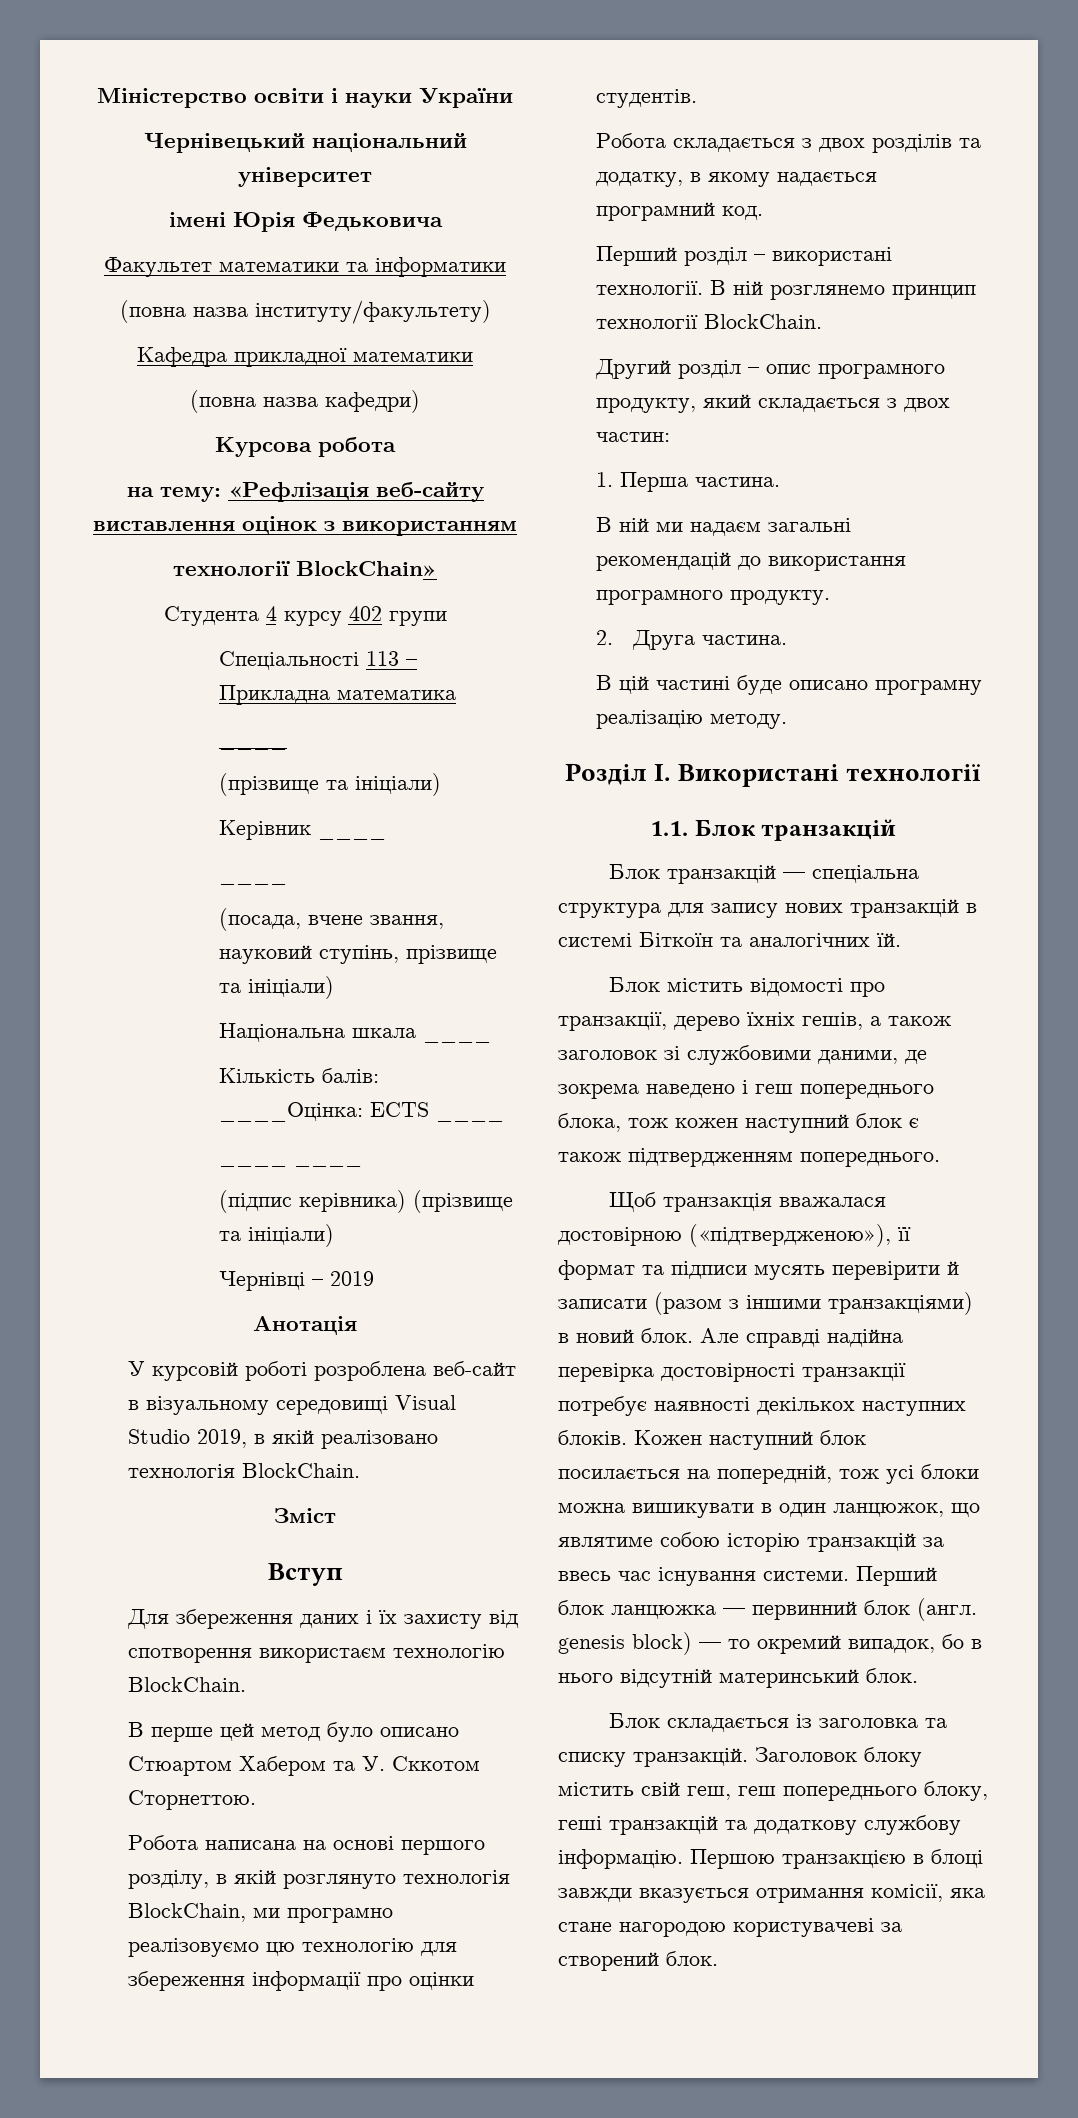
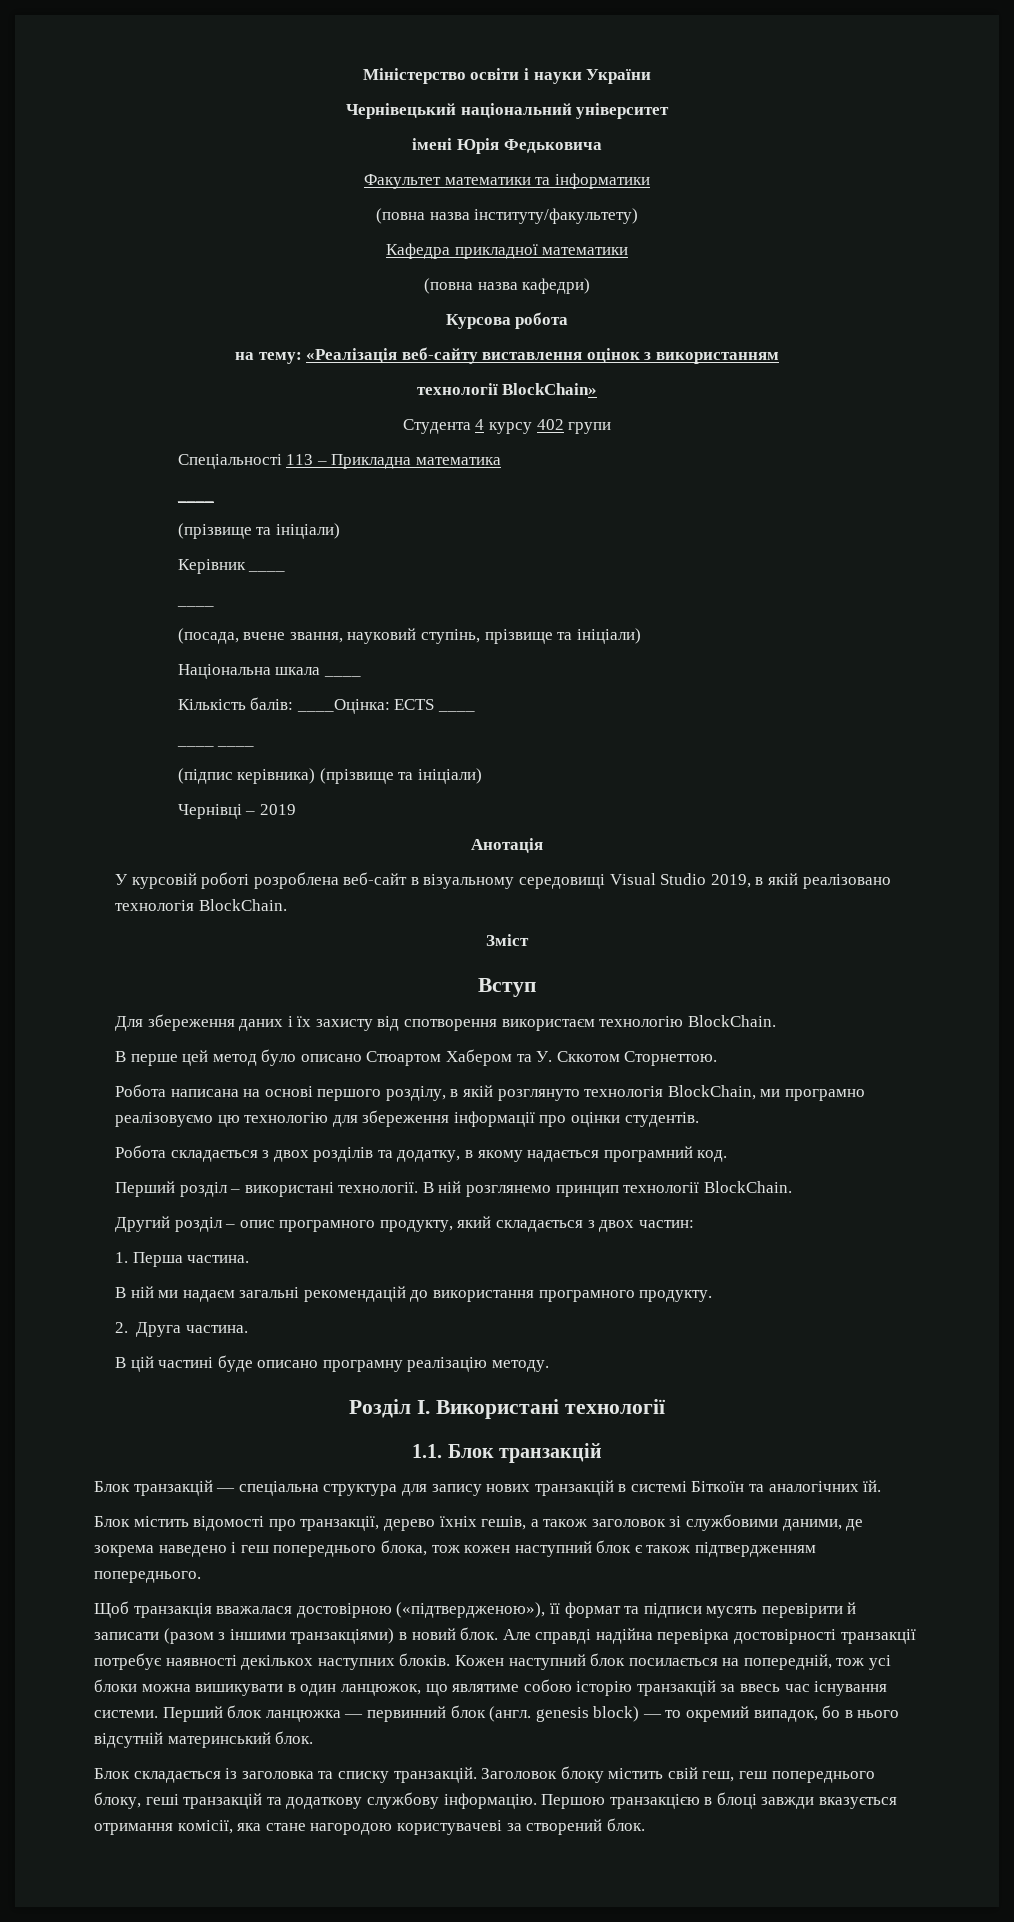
[227,482,369,502] «Рефлізація -> [306,348,398,363] «Реалізація

